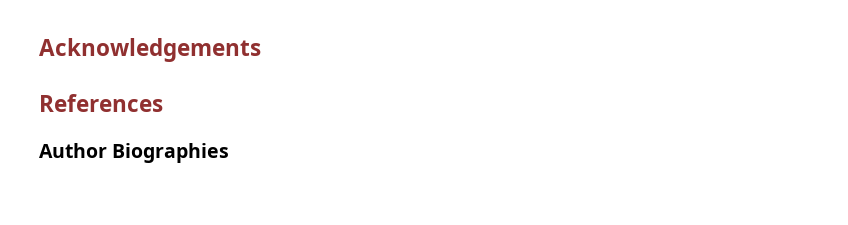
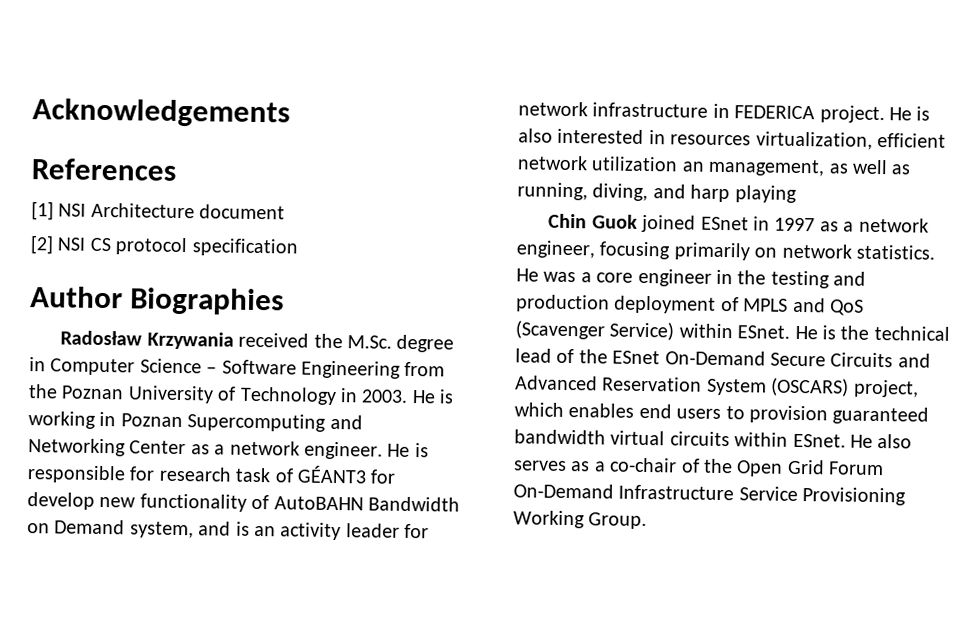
[39,143,230,163] Author Biographies -> [31,201,286,221] [30,235,298,257] [30,286,285,316] [60,330,455,353] [29,357,446,379] [28,384,455,406] [28,411,363,432] [28,438,429,460] [27,465,397,484] [27,492,460,512] [27,519,430,541] [518,101,931,124] [518,128,946,150] [517,155,911,177] [517,182,797,203] [548,213,929,233] [516,240,935,261] [516,268,867,289] [516,294,864,316] [515,320,950,341] [515,348,931,368] [515,375,919,398] [514,402,930,425] [514,429,913,449] [514,457,885,477] [513,483,907,506] [513,510,648,530] [1] NSI Architecture document // [2] NSI CS protocol specification // Author Biographies // Radosław Krzywania received the M.Sc. degree in Computer Science – Software Engineering from the Poznan University of Technology in 2003. He is working in Poznan Supercomputing and Networking Center as a network engineer. He is responsible for research task of GÉANT3 for develop new functionality of AutoBAHN Bandwidth on Demand system, and is an activity leader for network infrastructure in FEDERICA project. He is also interested in resources virtualization, efficient network utilization an management, as well as running, diving, and harp playing // Chin Guok joined ESnet in 1997 as a network engineer, focusing primarily on network statistics. He was a core engineer in the testing and production deployment of MPLS and QoS (Scavenger Service) within ESnet. He is the technical lead of the ESnet On-Demand Secure Circuits and Advanced Reservation System (OSCARS) project, which enables end users to provision guaranteed bandwidth virtual circuits within ESnet. He also serves as a co-chair of the Open Grid Forum On-Demand Infrastructure Service Provisioning Working Group.

